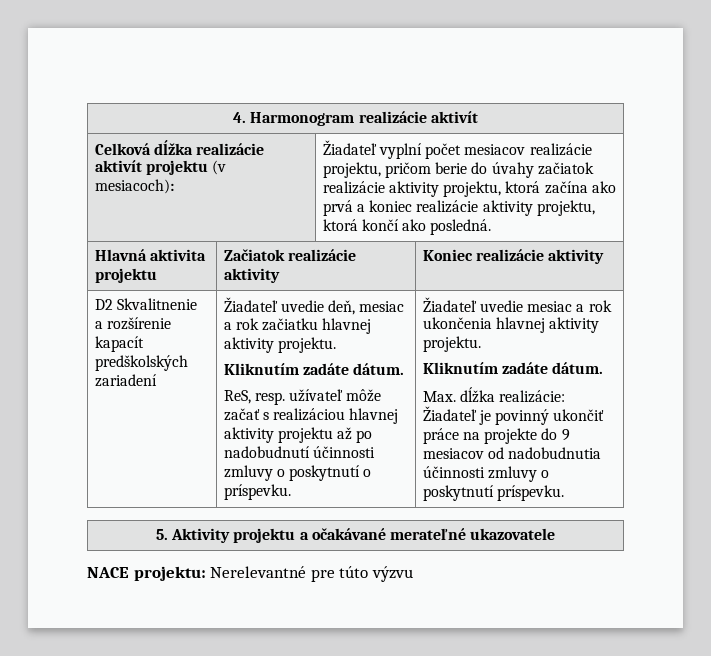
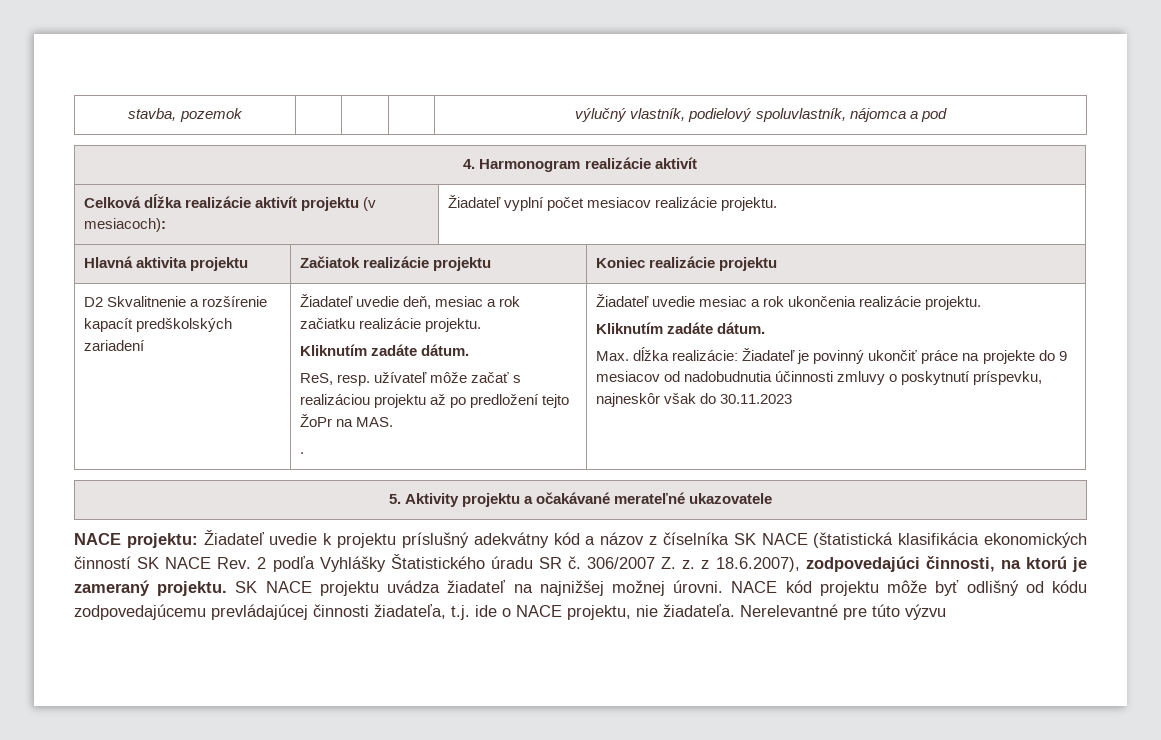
(233, 117) none -> [128,108,243,122] [575,108,947,122] stavba, pozemok | | | | výlučný vlastník, podielový spoluvlastník, nájomca a pod //
[322,162,594,178] [322,181,616,197] [322,200,595,216] [322,219,492,235] projektu, pričom berie do úvahy začiatok realizácie aktivity projektu, ktorá začína ako prvá a koniec realizácie aktivity projektu, ktorá končí ako posledná. -> [721,197,778,211] projektu.
[223,268,280,283] aktivity -> [433,257,492,271] projektu
[548,249,605,264] aktivity -> [719,257,778,271] projektu
[322,318,372,334] [223,337,274,353] hlavnej aktivity -> [359,318,422,329] realizácie
[349,408,399,424] [223,427,274,443] hlavnej aktivity -> (371, 399) none
[223,446,376,458] [223,465,372,481] [223,484,291,500] nadobudnutí účinnosti zmluvy o poskytnutí o príspevku. -> [470,394,570,408] [300,414,394,427] [300,452,305,454] predložení tejto ŽoPr na MAS. // .
[496,317,600,333] hlavnej aktivity -> [859,296,922,307] realizácie
[497,485,565,501] príspevku. -> [973,371,1043,385] [596,393,793,407] príspevku, najneskôr však do 30.11.2023
(206, 573) none -> [203,530,1088,548] [74,554,1088,572] [74,580,1087,596] [74,604,735,620] Žiadateľ uvedie k projektu príslušný adekvátny kód a názov z číselníka SK NACE (štatistická klasifikácia ekonomických činností SK NACE Rev. 2 podľa Vyhlášky Štatistického úradu SR č. 306/2007 Z. z. z 18.6.2007), zodpovedajúci činnosti, na ktorú je zameraný projektu. SK NACE projektu uvádza žiadateľ na najnižšej možnej úrovni. NACE kód projektu môže byť odlišný od kódu zodpovedajúcemu prevládajúcej činnosti žiadateľa, t.j. ide o NACE projektu, nie žiadateľa.

